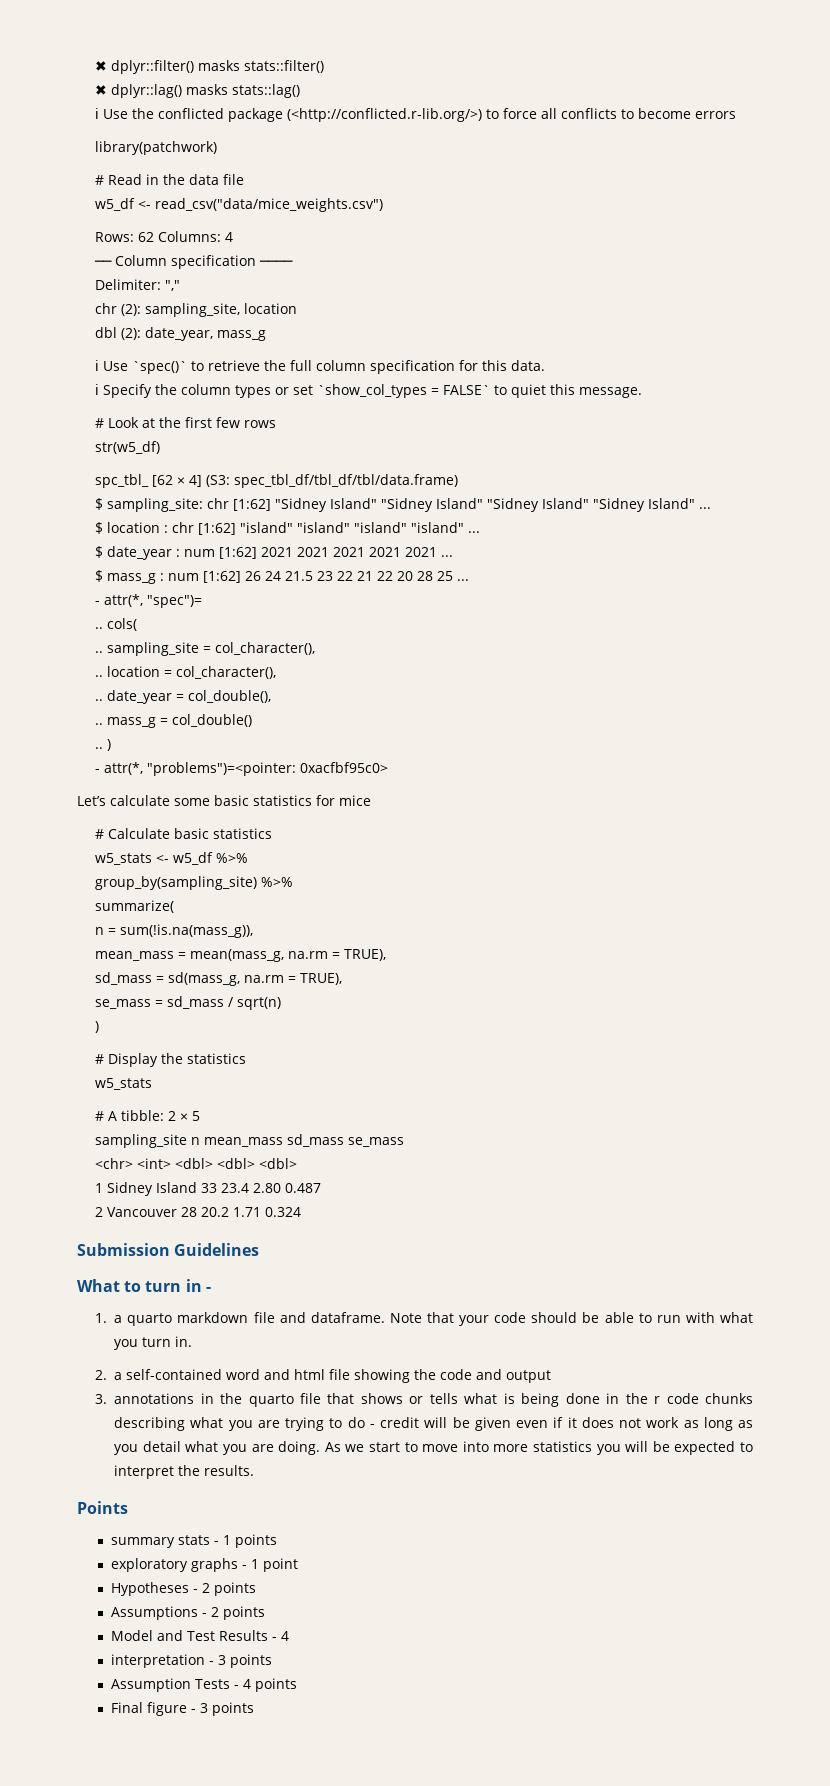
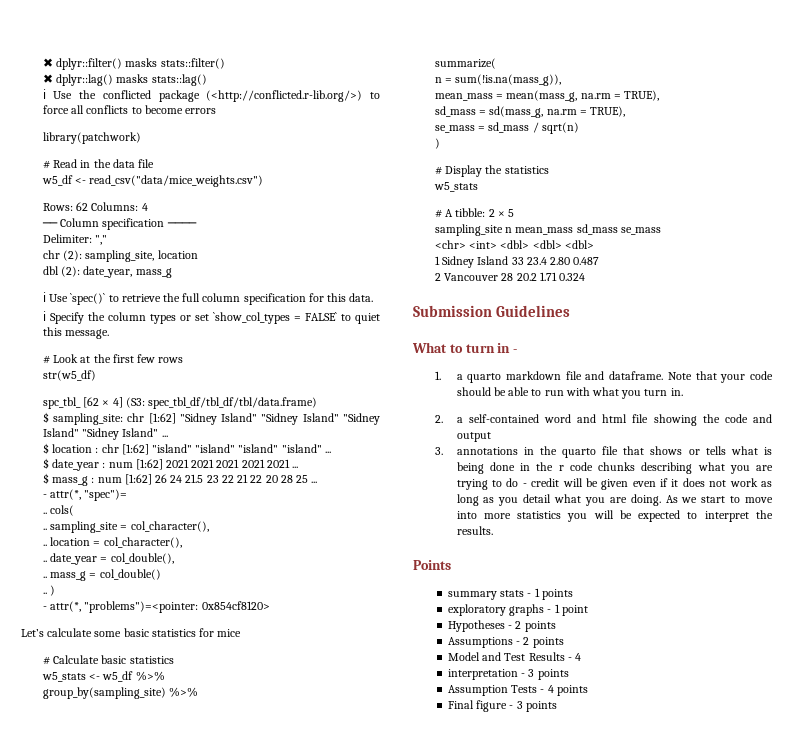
[300,762,389,773] 0xacfbf95c0> -> [201,601,270,610] 0x854cf8120>

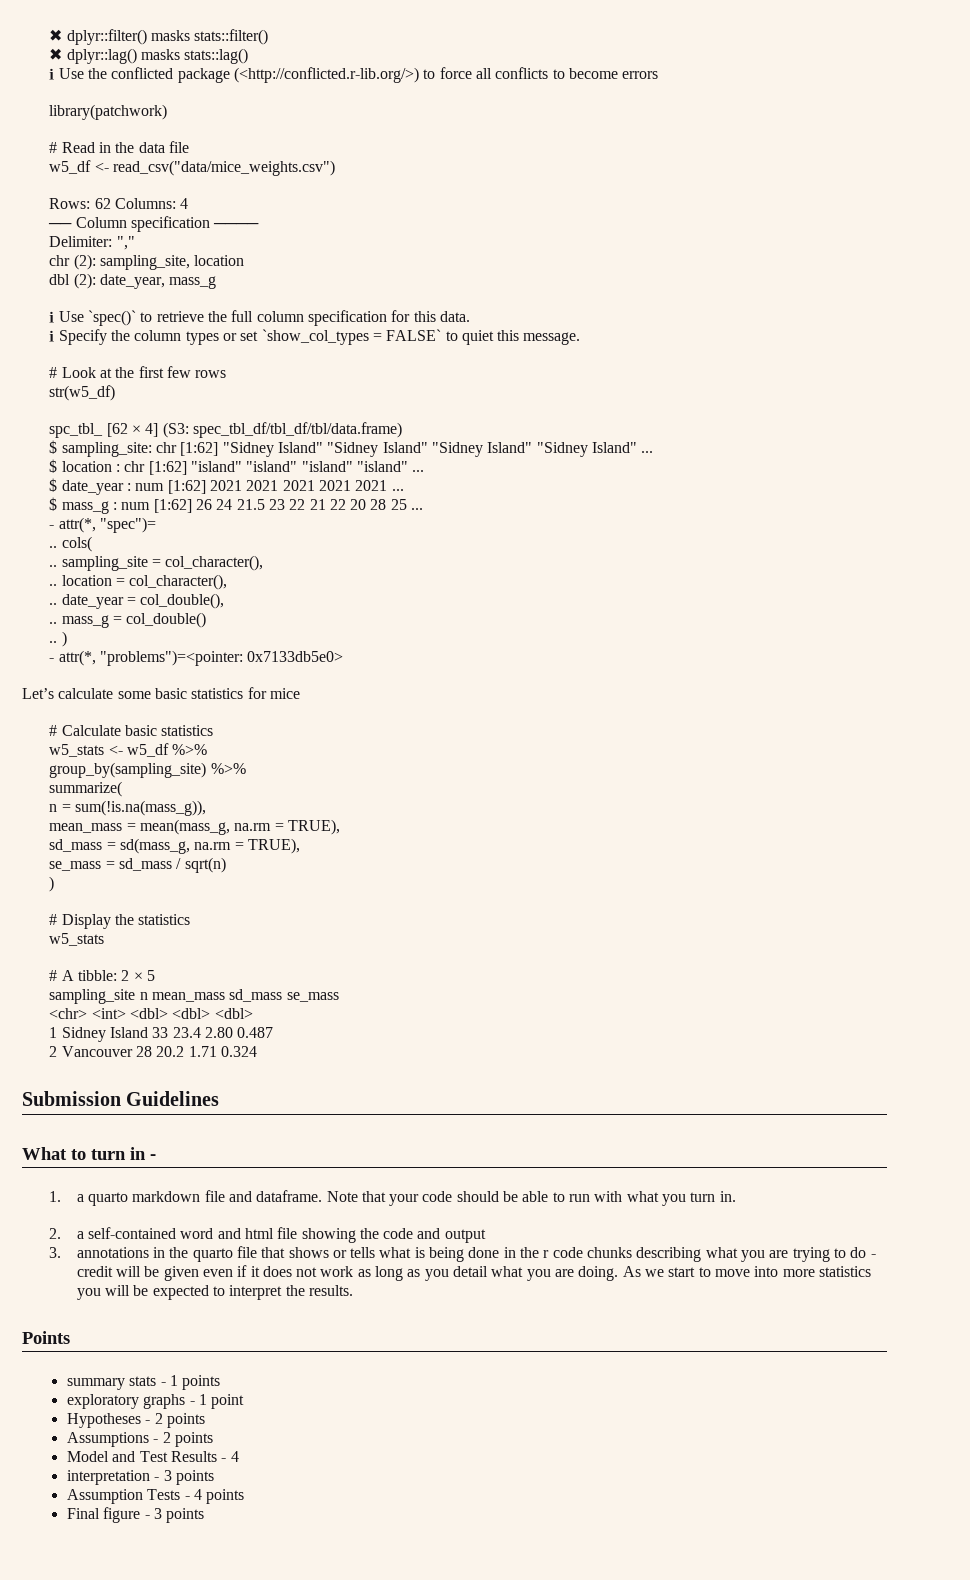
[201,601,270,610] 0x854cf8120> -> [247,651,344,662] 0x7133db5e0>

